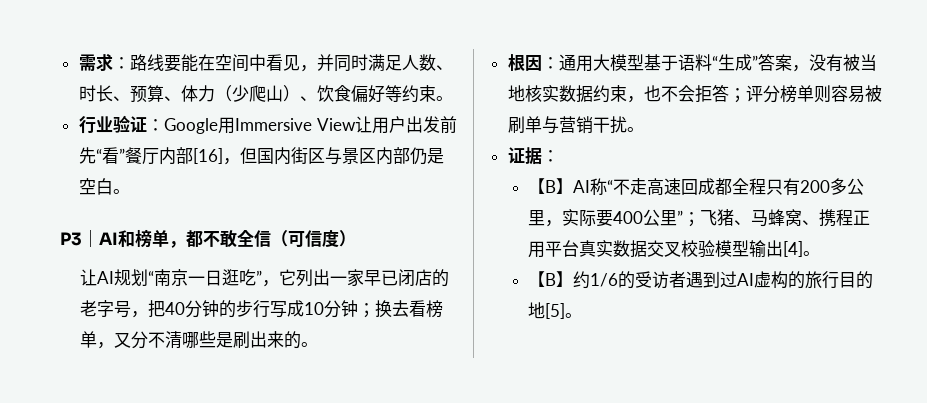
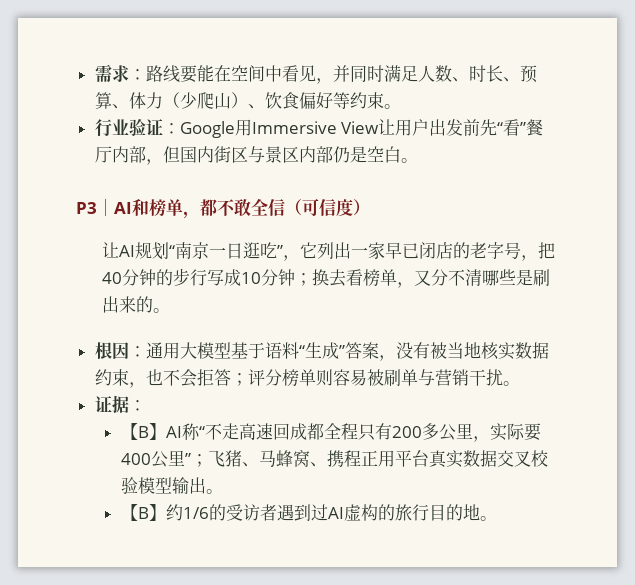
[192,148,223,164] [16] -> (146, 154) none
[782,241,803,257] [4] -> (206, 485) none
[544,303,565,319] [5] -> (480, 512) none

